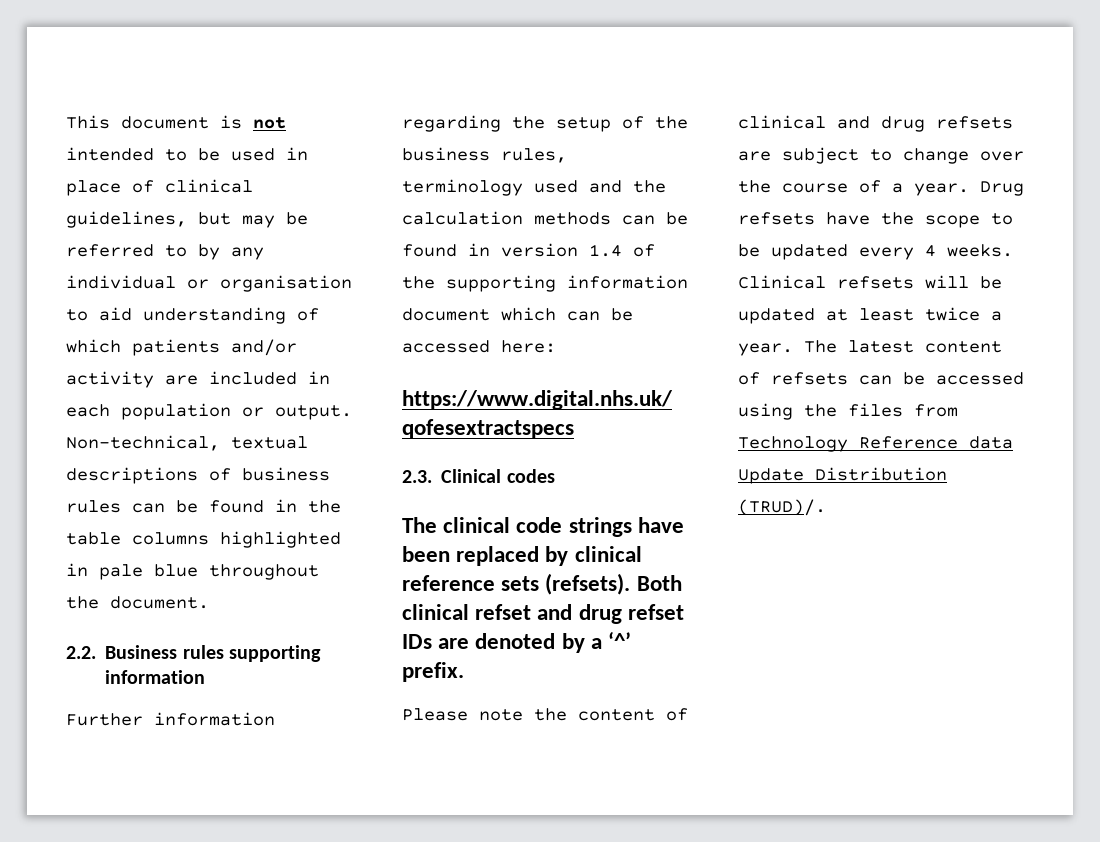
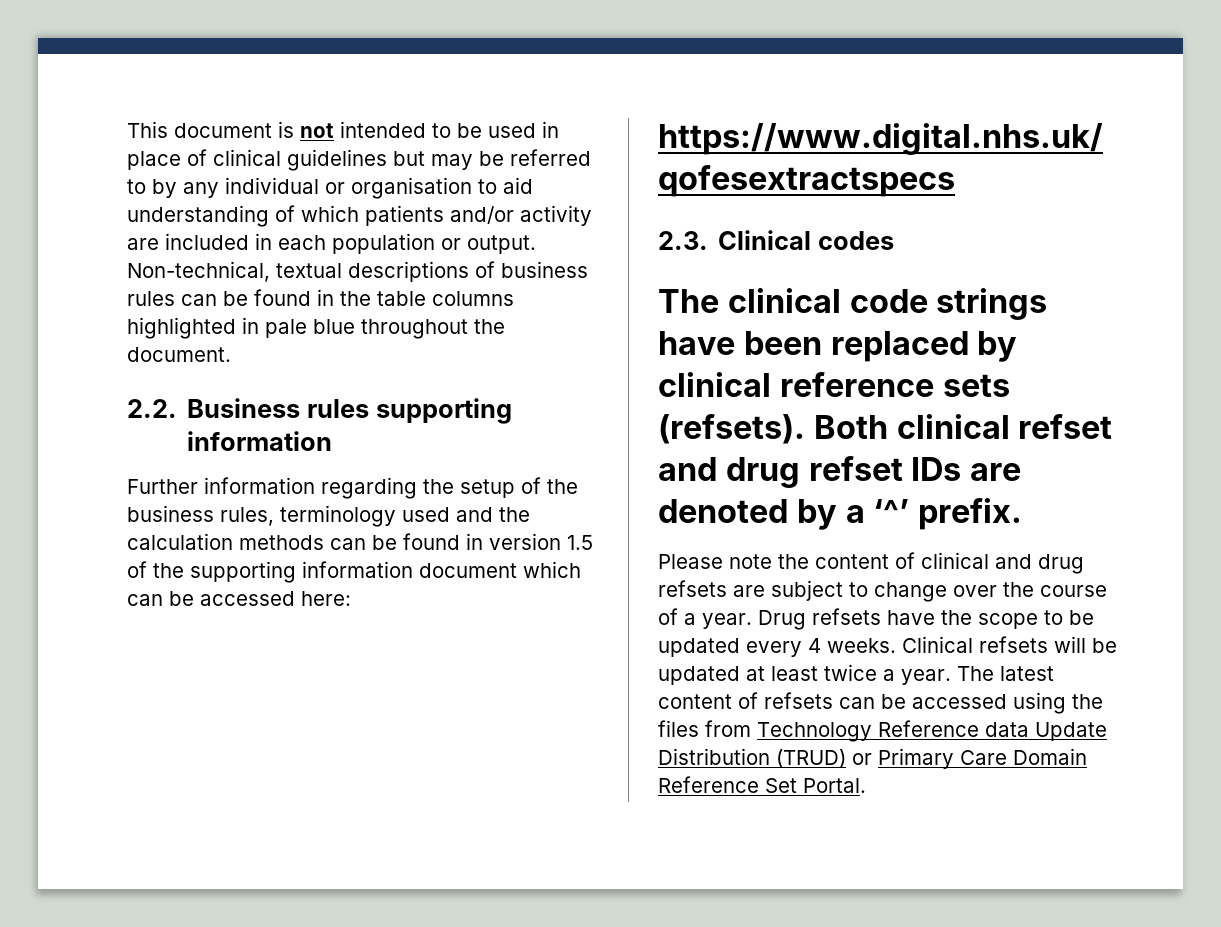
[66,211,187,228] guidelines, -> [287,149,387,171] guidelines
[589,244,622,257] 1.4 -> [567,535,593,550] 1.5
[738,499,826,516] (TRUD)/. -> [776,748,1087,769] [658,776,866,793] (TRUD) or Primary Care Domain Reference Set Portal.

